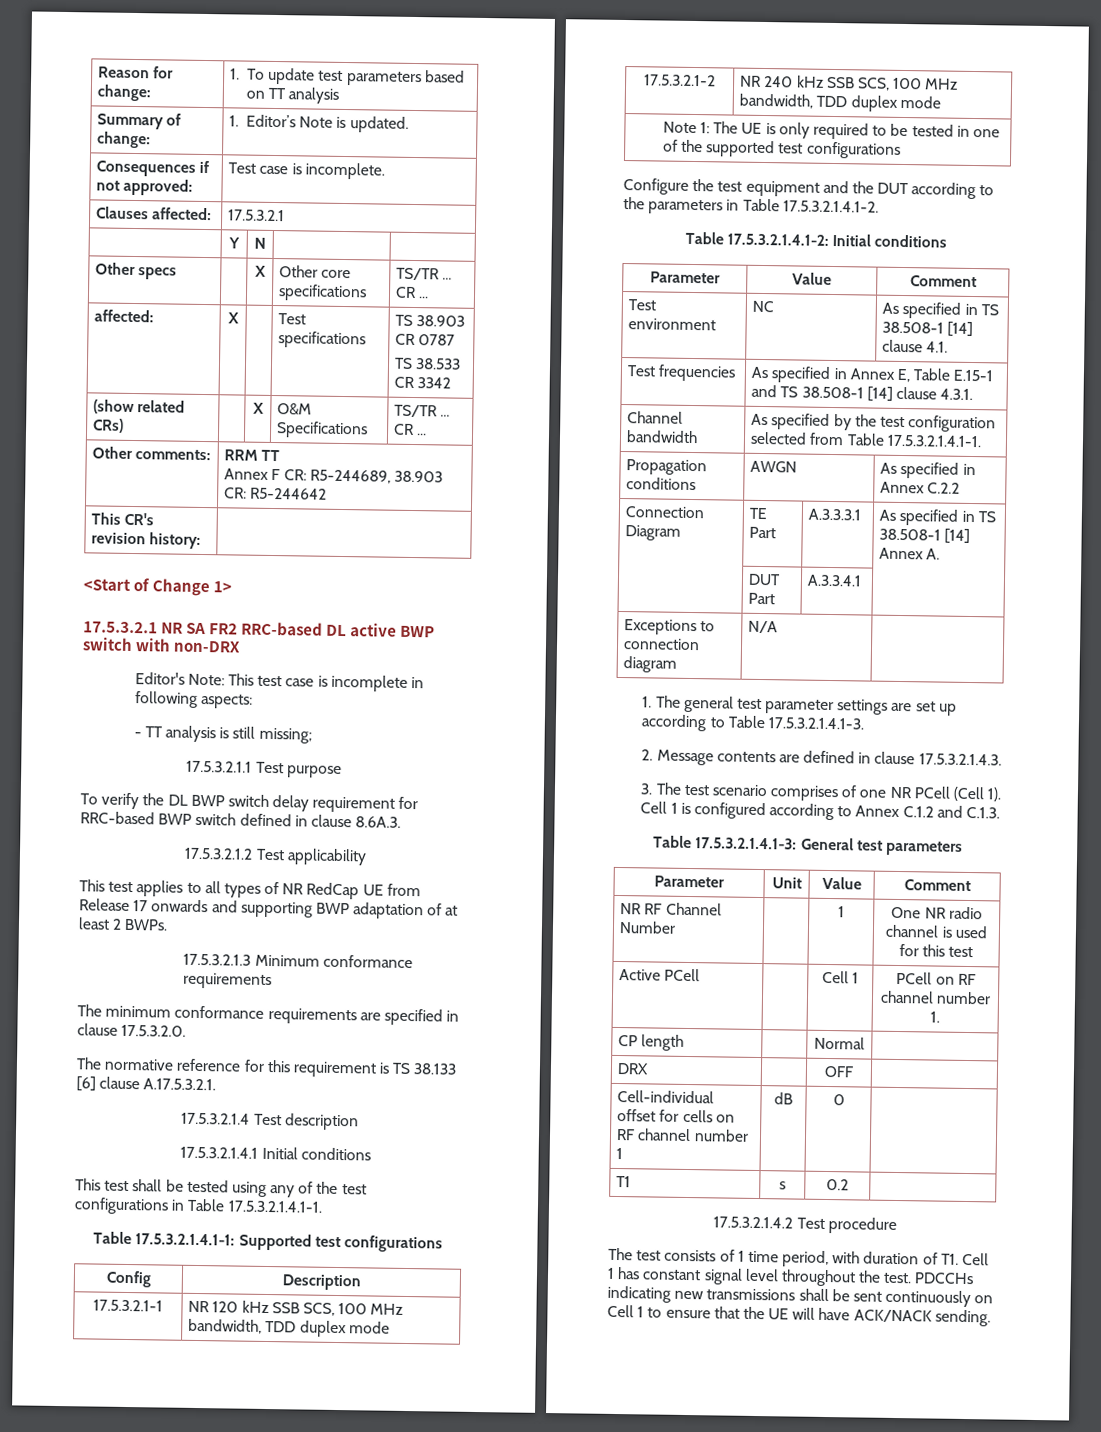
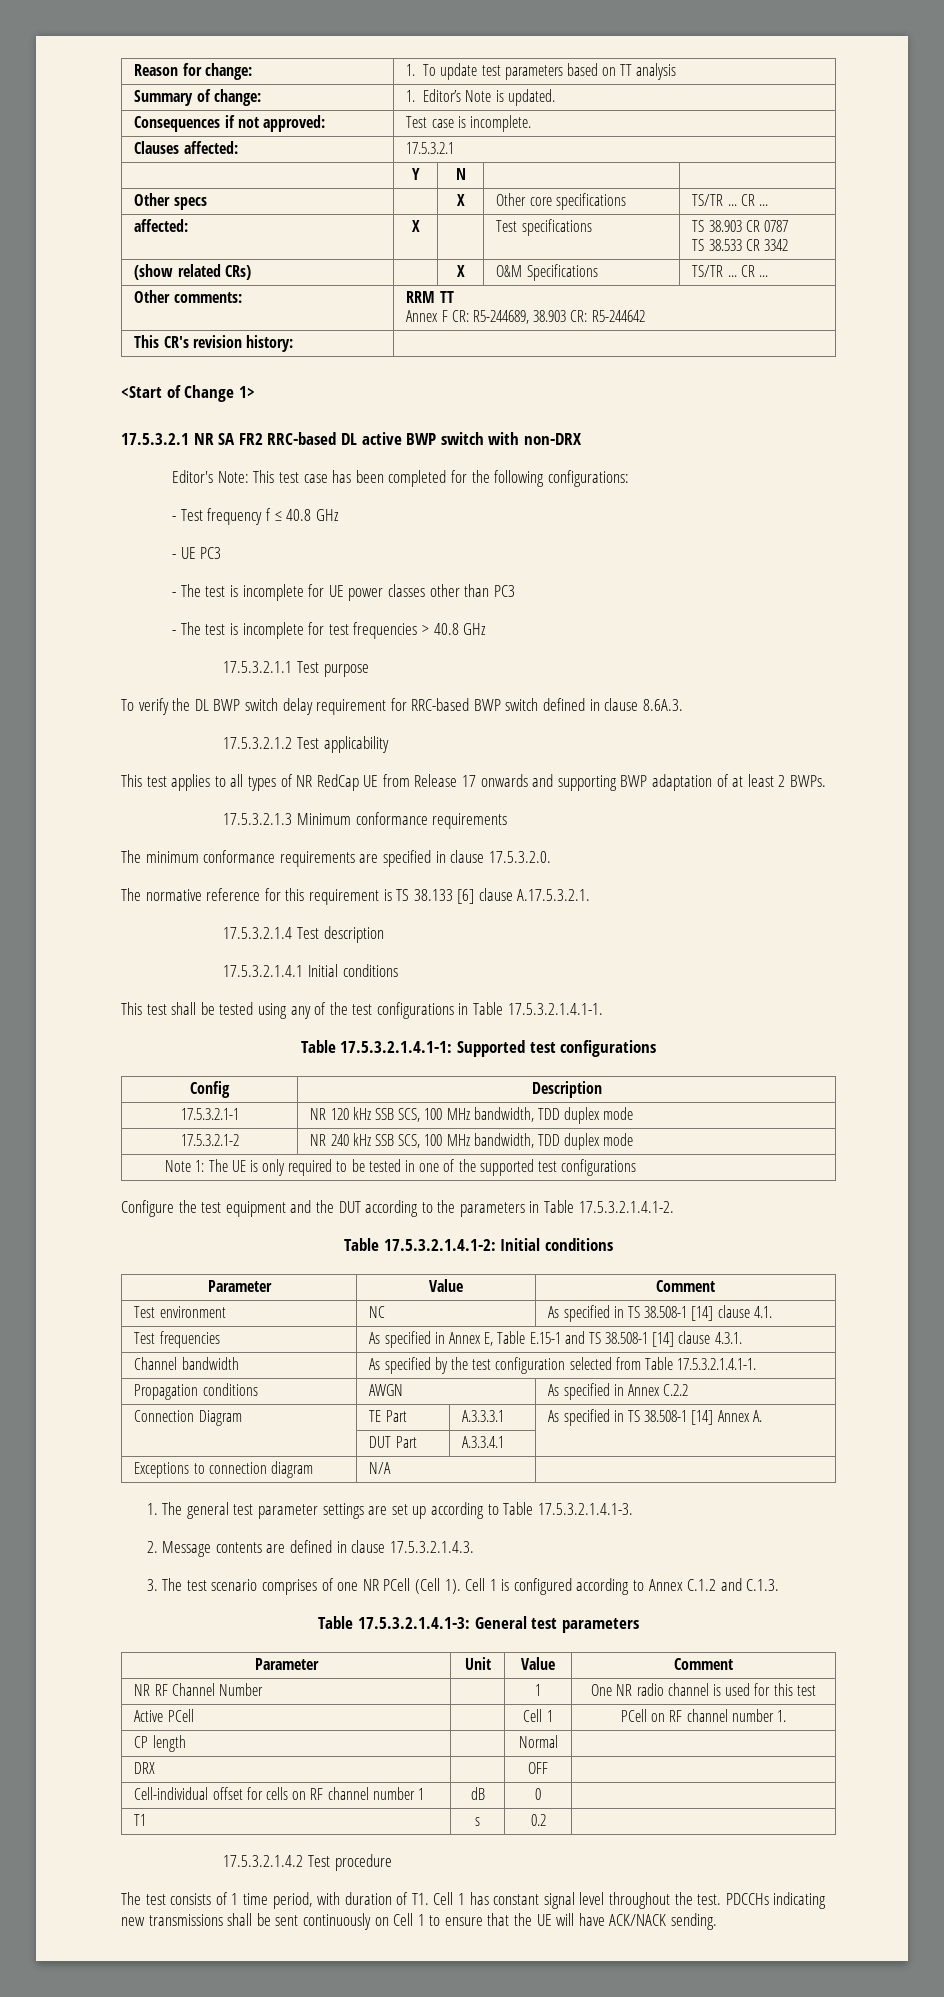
[317,674,424,692] [134,691,253,709] [133,725,312,744] is incomplete in following aspects: // - TT analysis is still missing; -> [332,470,629,487] [172,508,339,525] [172,547,222,559] [172,584,515,601] [172,622,487,639] has been completed for the following configurations: // - Test frequency f ≤ 40.8 GHz // - UE PC3 // - The test is incomplete for UE power classes other than PC3 // - The test is incomplete for test frequencies > 40.8 GHz

